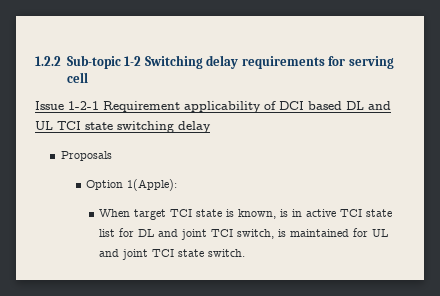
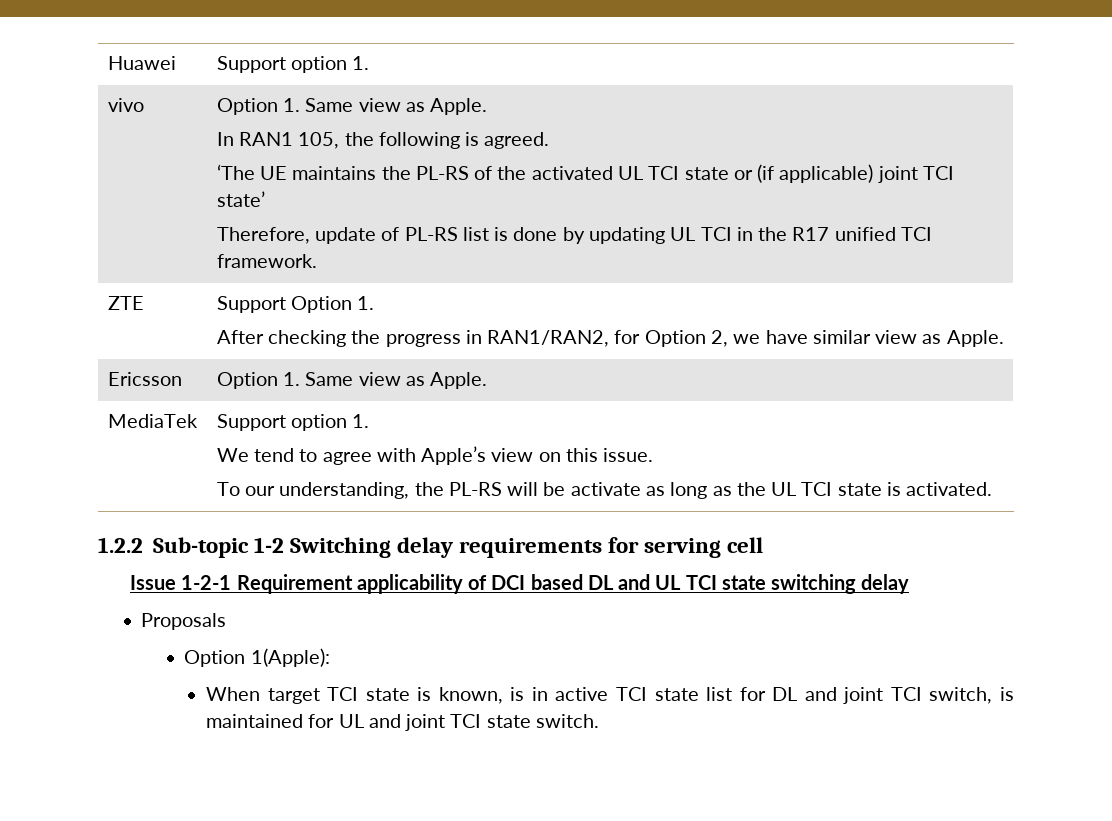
(35, 61) none -> [107,56,176,70] [216,56,370,73] [107,98,144,112] [216,98,488,115] [216,132,550,149] [216,164,954,183] [216,191,265,207] [216,227,932,244] [216,254,317,268] [107,296,144,310] [216,296,375,313] [216,330,1004,347] [107,372,182,386] [216,372,488,389] [107,414,198,428] [216,414,370,431] [216,446,654,465] [216,482,993,499] Huawei | Support option 1. // vivo | Option 1. Same view as Apple. // In RAN1 105, the following is agreed. // ‘The UE maintains the PL-RS of the activated UL TCI state or (if applicable) joint TCI state’ // Therefore, update of PL-RS list is done by updating UL TCI in the R17 unified TCI framework. // ZTE | Support Option 1. // After checking the progress in RAN1/RAN2, for Option 2, we have similar view as Apple. // Ericsson | Option 1. Same view as Apple. // MediaTek | Support option 1. // We tend to agree with Apple’s view on this issue. // To our understanding, the PL-RS will be activate as long as the UL TCI state is activated. //

